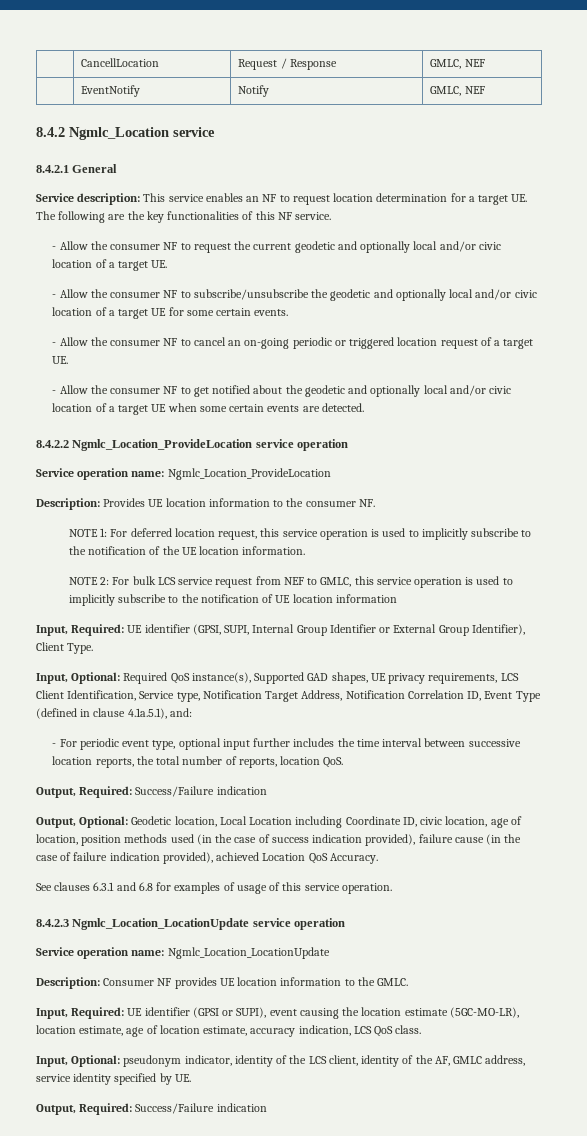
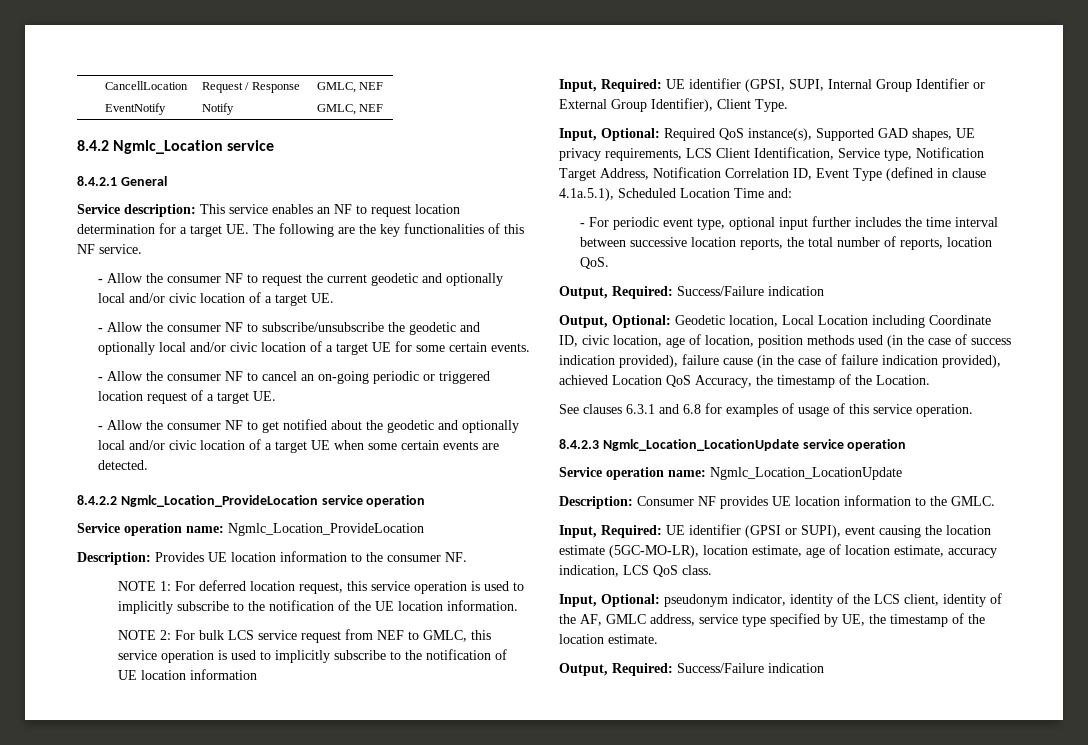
(167, 713) none -> [618,188,764,198] Scheduled Location Time
[329,853,378,864] Accuracy. -> [695,374,930,388] Accuracy, the timestamp of the Location.
[73,1073,112,1085] identity -> [742,615,766,627] type
[174,1074,191,1082] UE. -> [842,613,985,627] [559,634,658,644] UE, the timestamp of the location estimate.

